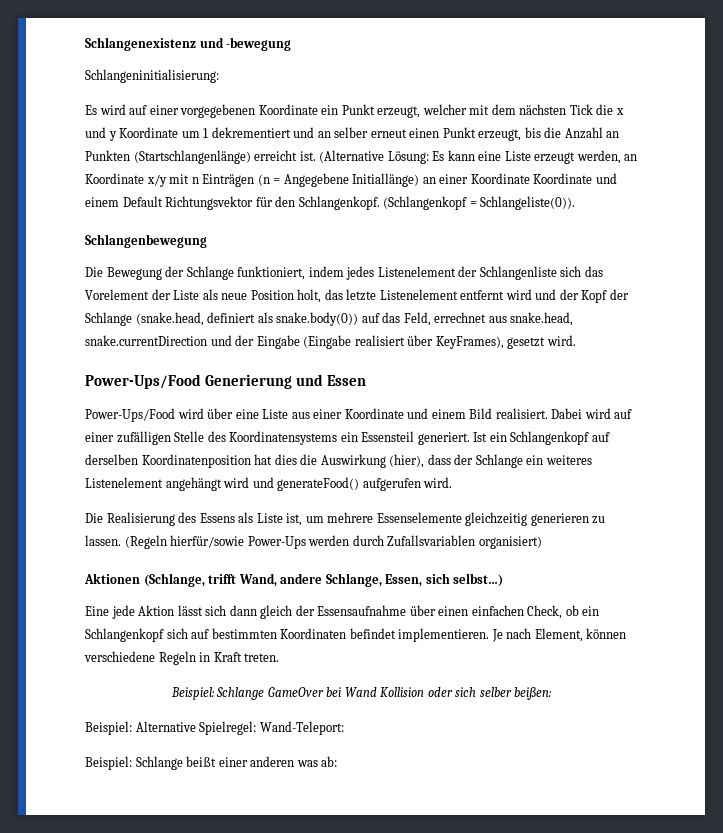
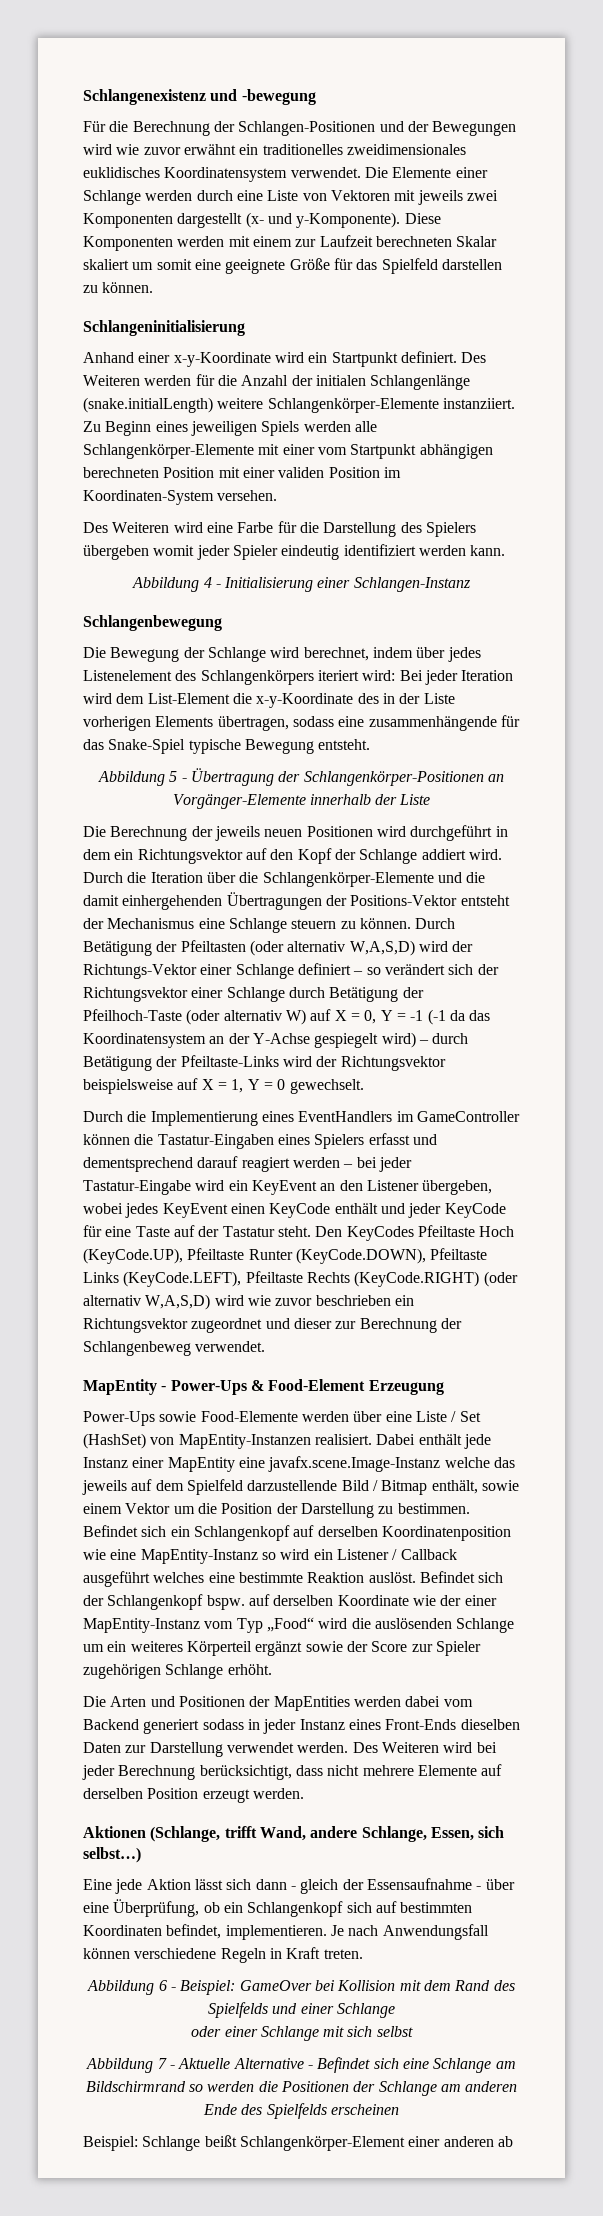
[85,69,219,83] [85,104,624,118] [85,127,620,141] [85,150,638,164] [85,173,617,187] [85,196,576,210] Schlangeninitialisierung: // Es wird auf einer vorgegebenen Koordinate ein Punkt erzeugt, welcher mit dem nächsten Tick die x und y Koordinate um 1 dekrementiert und an selber erneut einen Punkt erzeugt, bis die Anzahl an Punkten (Startschlangenlänge) erreicht ist. (Alternative Lösung: Es kann eine Liste erzeugt werden, an Koordinate x/y mit n Einträgen (n = Angegebene Initiallänge) an einer Koordinate Koordinate und einem Default Richtungsvektor für den Schlangenkopf. (Schlangenkopf = Schlangeliste(0)). -> [83,121,517,136] [83,144,466,155] [83,167,488,182] [83,190,498,205] [83,212,441,228] [83,235,498,251] [83,258,502,274] [83,282,154,293] [83,320,245,336] [83,351,487,367] [83,374,471,390] [83,397,515,413] [83,421,377,436] [83,444,493,459] [83,467,401,478] [83,490,278,505] [83,521,476,537] [83,544,506,560] [132,577,471,592] Für die Berechnung der Schlangen-Positionen und der Bewegungen wird wie zuvor erwähnt ein traditionelles zweidimensionales euklidisches Koordinatensystem verwendet. Die Elemente einer Schlange werden durch eine Liste von Vektoren mit jeweils zwei Komponenten dargestellt (x- und y-Komponente). Diese Komponenten werden mit einem zur Laufzeit berechneten Skalar skaliert um somit eine geeignete Größe für das Spielfeld darstellen zu können. // Schlangeninitialisierung // Anhand einer x-y-Koordinate wird ein Startpunkt definiert. Des Weiteren werden für die Anzahl der initialen Schlangenlänge (snake.initialLength) weitere Schlangenkörper-Elemente instanziiert. Zu Beginn eines jeweiligen Spiels werden alle Schlangenkörper-Elemente mit einer vom Startpunkt abhängigen berechneten Position mit einer validen Position im Koordinaten-System versehen. // Des Weiteren wird eine Farbe für die Darstellung des Spielers übergeben womit jeder Spieler eindeutig identifiziert werden kann. // Abbildung 4 - Initialisierung einer Schlangen-Instanz
[237,266,603,280] [85,289,629,303] [85,312,574,326] [85,335,576,349] [85,374,367,389] [85,408,633,422] [85,431,488,445] funktioniert, indem jedes Listenelement der Schlangenliste sich das Vorelement der Liste als neue Position holt, das letzte Listenelement entfernt wird und der Kopf der Schlange (snake.head, definiert als snake.body(0)) auf das Feld, errechnet aus snake.head, snake.currentDirection und der Eingabe (Eingabe realisiert über KeyFrames), gesetzt wird. // Power-Ups/Food Generierung und Essen // Power-Ups/Food wird über eine Liste aus einer Koordinate und einem Bild realisiert. Dabei wird auf einer zufälligen Stelle des Koordinatensystems ein Essensteil generiert. Ist -> [270,647,481,662] [83,670,514,685] [83,693,455,708] [83,715,520,731] [83,739,371,754] [98,768,504,786] [172,794,431,809] [83,825,508,841] [83,848,502,864] [83,872,486,887] [83,892,510,910] [83,918,456,933] [83,940,474,956] [83,963,499,979] [83,987,424,1002] [83,1009,491,1025] [83,1032,469,1048] [83,1055,446,1071] [83,1078,364,1094] [83,1111,520,1126] [83,1133,437,1149] [83,1156,412,1172] [83,1180,493,1195] [83,1203,506,1218] [83,1225,515,1241] [83,1248,488,1264] [83,1271,518,1287] [83,1294,414,1310] [83,1318,462,1333] [83,1341,266,1356] [83,1379,444,1395] [83,1411,481,1426] [83,1433,491,1449] [83,1456,515,1472] [82,1479,519,1495] [83,1503,470,1518] [83,1525,167,1537] wird berechnet, indem über jedes Listenelement des Schlangenkörpers iteriert wird: Bei jeder Iteration wird dem List-Element die x-y-Koordinate des in der Liste vorherigen Elements übertragen, sodass eine zusammenhängende für das Snake-Spiel typische Bewegung entsteht. // Abbildung 5 - Übertragung der Schlangenkörper-Positionen an Vorgänger-Elemente innerhalb der Liste // Die Berechnung der jeweils neuen Positionen wird durchgeführt in dem ein Richtungsvektor auf den Kopf der Schlange addiert wird. Durch die Iteration über die Schlangenkörper-Elemente und die damit einhergehenden Übertragungen der Positions-Vektor entsteht der Mechanismus eine Schlange steuern zu können. Durch Betätigung der Pfeiltasten (oder alternativ W,A,S,D) wird der Richtungs-Vektor einer Schlange definiert – so verändert sich der Richtungsvektor einer Schlange durch Betätigung der Pfeilhoch-Taste (oder alternativ W) auf X = 0, Y = -1 (-1 da das Koordinatensystem an der Y-Achse gespiegelt wird) – durch Betätigung der Pfeiltaste-Links wird der Richtungsvektor beispielsweise auf X = 1, Y = 0 gewechselt. // Durch die Implementierung eines EventHandlers im GameController können die Tastatur-Eingaben eines Spielers erfasst und dementsprechend darauf reagiert werden – bei jeder Tastatur-Eingabe wird ein KeyEvent an den Listener übergeben, wobei jedes KeyEvent einen KeyCode enthält und jeder KeyCode für eine Taste auf der Tastatur steht. Den KeyCodes Pfeiltaste Hoch (KeyCode.UP), Pfeiltaste Runter (KeyCode.DOWN), Pfeiltaste Links (KeyCode.LEFT), Pfeiltaste Rechts (KeyCode.RIGHT) (oder alternativ W,A,S,D) wird wie zuvor beschrieben ein Richtungsvektor zugeordnet und dieser zur Berechnung der Schlangenbeweg verwendet. // MapEntity - Power-Ups & Food-Element Erzeugung // Power-Ups sowie Food-Elemente werden über eine Liste / Set (HashSet) von MapEntity-Instanzen realisiert. Dabei enthält jede Instanz einer MapEntity eine javafx.scene.Image-Instanz welche das jeweils auf dem Spielfeld darzustellende Bild / Bitmap enthält, sowie einem Vektor um die Position der Darstellung zu bestimmen. Befindet sich
[254,454,592,468] [85,477,453,491] [85,512,606,526] [85,535,542,549] hat dies die Auswirkung (hier), dass der Schlange ein weiteres Listenelement angehängt wird und generateFood() aufgerufen wird. // Die Realisierung des Essens als Liste ist, um mehrere Essenselemente gleichzeitig generieren zu lassen. (Regeln hierfür/sowie Power-Ups werden durch Zufallsvariablen organisiert) -> [83,1549,457,1564] [83,1571,504,1587] [83,1594,497,1610] [83,1617,515,1633] [83,1641,481,1656] [83,1664,272,1679] [83,1696,473,1711] [83,1719,520,1734] [83,1742,497,1757] [82,1764,503,1780] [83,1788,304,1803] wie eine MapEntity-Instanz so wird ein Listener / Callback ausgeführt welches eine bestimmte Reaktion auslöst. Befindet sich der Schlangenkopf bspw. auf derselben Koordinate wie der einer MapEntity-Instanz vom Typ „Food“ wird die auslösenden Schlange um ein weiteres Körperteil ergänzt sowie der Score zur Spieler zugehörigen Schlange erhöht. // Die Arten und Positionen der MapEntities werden dabei vom Backend generiert sodass in jeder Instanz eines Front-Ends dieselben Daten zur Darstellung verwendet werden. Des Weiteren wird bei jeder Berechnung berücksichtigt, dass nicht mehrere Elemente auf derselben Position erzeugt werden.
(257, 610) none -> [290,1886,296,1890] -
[409,605,563,619] über einen einfachen Check, -> [476,1879,515,1890] [83,1899,200,1917] - über eine Überprüfung,
[349,628,396,639] befindet -> [166,1924,222,1939] befindet,
[534,628,583,642] Element, -> [382,1924,489,1940] Anwendungsfall
[170,687,553,700] [85,721,344,735] Beispiel: Schlange GameOver bei Wand Kollision oder sich selber beißen: // Beispiel: Alternative Spielregel: Wand-Teleport: -> [87,1980,515,1995] [208,2002,395,2018] [191,2026,413,2041] [86,2057,516,2073] [85,2081,518,2096] [203,2103,399,2119] Abbildung 6 - Beispiel: GameOver bei Kollision mit dem Rand des Spielfelds und einer Schlange // oder einer Schlange mit sich selbst // Abbildung 7 - Aktuelle Alternative - Befindet sich eine Schlange am Bildschirmrand so werden die Positionen der Schlange am anderen Ende des Spielfelds erscheinen
(217, 761) none -> [239,2136,405,2151] Schlangenkörper-Element
[296,756,338,767] was ab: -> [497,2136,513,2147] ab

